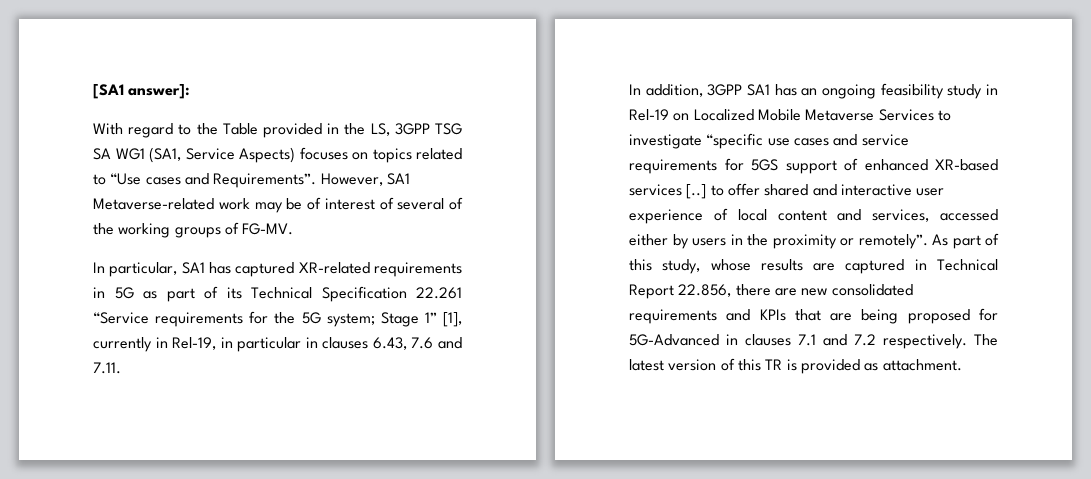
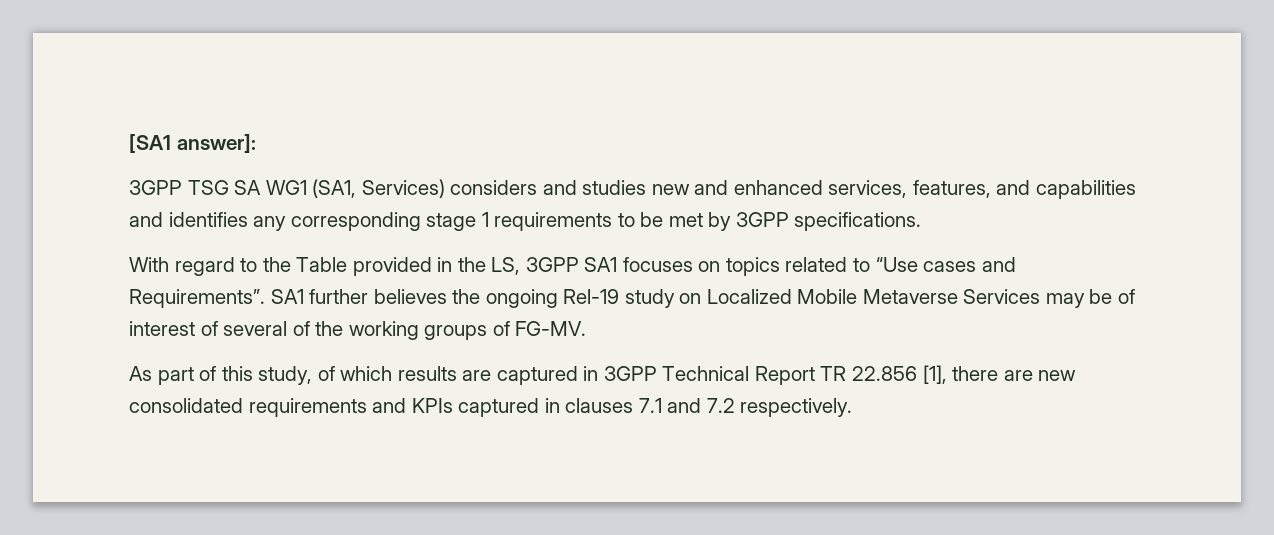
(191, 91) none -> [129,179,1137,199] [129,212,922,231] // 3GPP TSG SA WG1 (SA1, Services) considers and studies new and enhanced services, features, and capabilities and identifies any corresponding stage 1 requirements to be met by 3GPP specifications.
[434,123,462,135] [93,147,295,163] TSG SA WG1 (SA1, Service Aspects) -> [584,257,618,272] SA1
[320,173,410,186] [93,198,250,210] However, SA1 Metaverse-related work -> [270,289,1041,308] SA1 further believes the ongoing Rel-19 study on Localized Mobile Metaverse Services
[93,262,463,277] [93,286,462,302] [93,311,462,327] [93,337,462,352] [93,362,121,374] [629,83,998,99] [629,109,951,121] [629,133,909,149] [629,158,998,174] [629,183,945,199] [629,208,998,224] [629,234,928,249] In particular, SA1 has captured XR-related requirements in 5G as part of its Technical Specification 22.261 “Service requirements for the 5G system; Stage 1” [1], currently in Rel-19, in particular in clauses 6.43, 7.6 and 7.11. // In addition, 3GPP SA1 has an ongoing feasibility study in Rel-19 on Localized Mobile Metaverse Services to investigate “specific use cases and service requirements for 5GS support of enhanced XR-based services [..] to offer shared and interactive user experience of local content and services, accessed either by users in the proximity or remotely”. -> (587, 328) none
[710,259,751,271] whose -> [317,366,393,381] of which
(927, 264) none -> [603,366,657,381] 3GPP
[678,284,732,297] 22.856, -> [820,365,947,384] TR 22.856 [1],
[794,308,998,324] [629,334,719,346] that are being proposed for 5G-Advanced -> [458,398,540,417] captured
[974,334,998,346] [629,358,962,374] The latest version of this TR is provided as attachment. -> (853, 407) none

